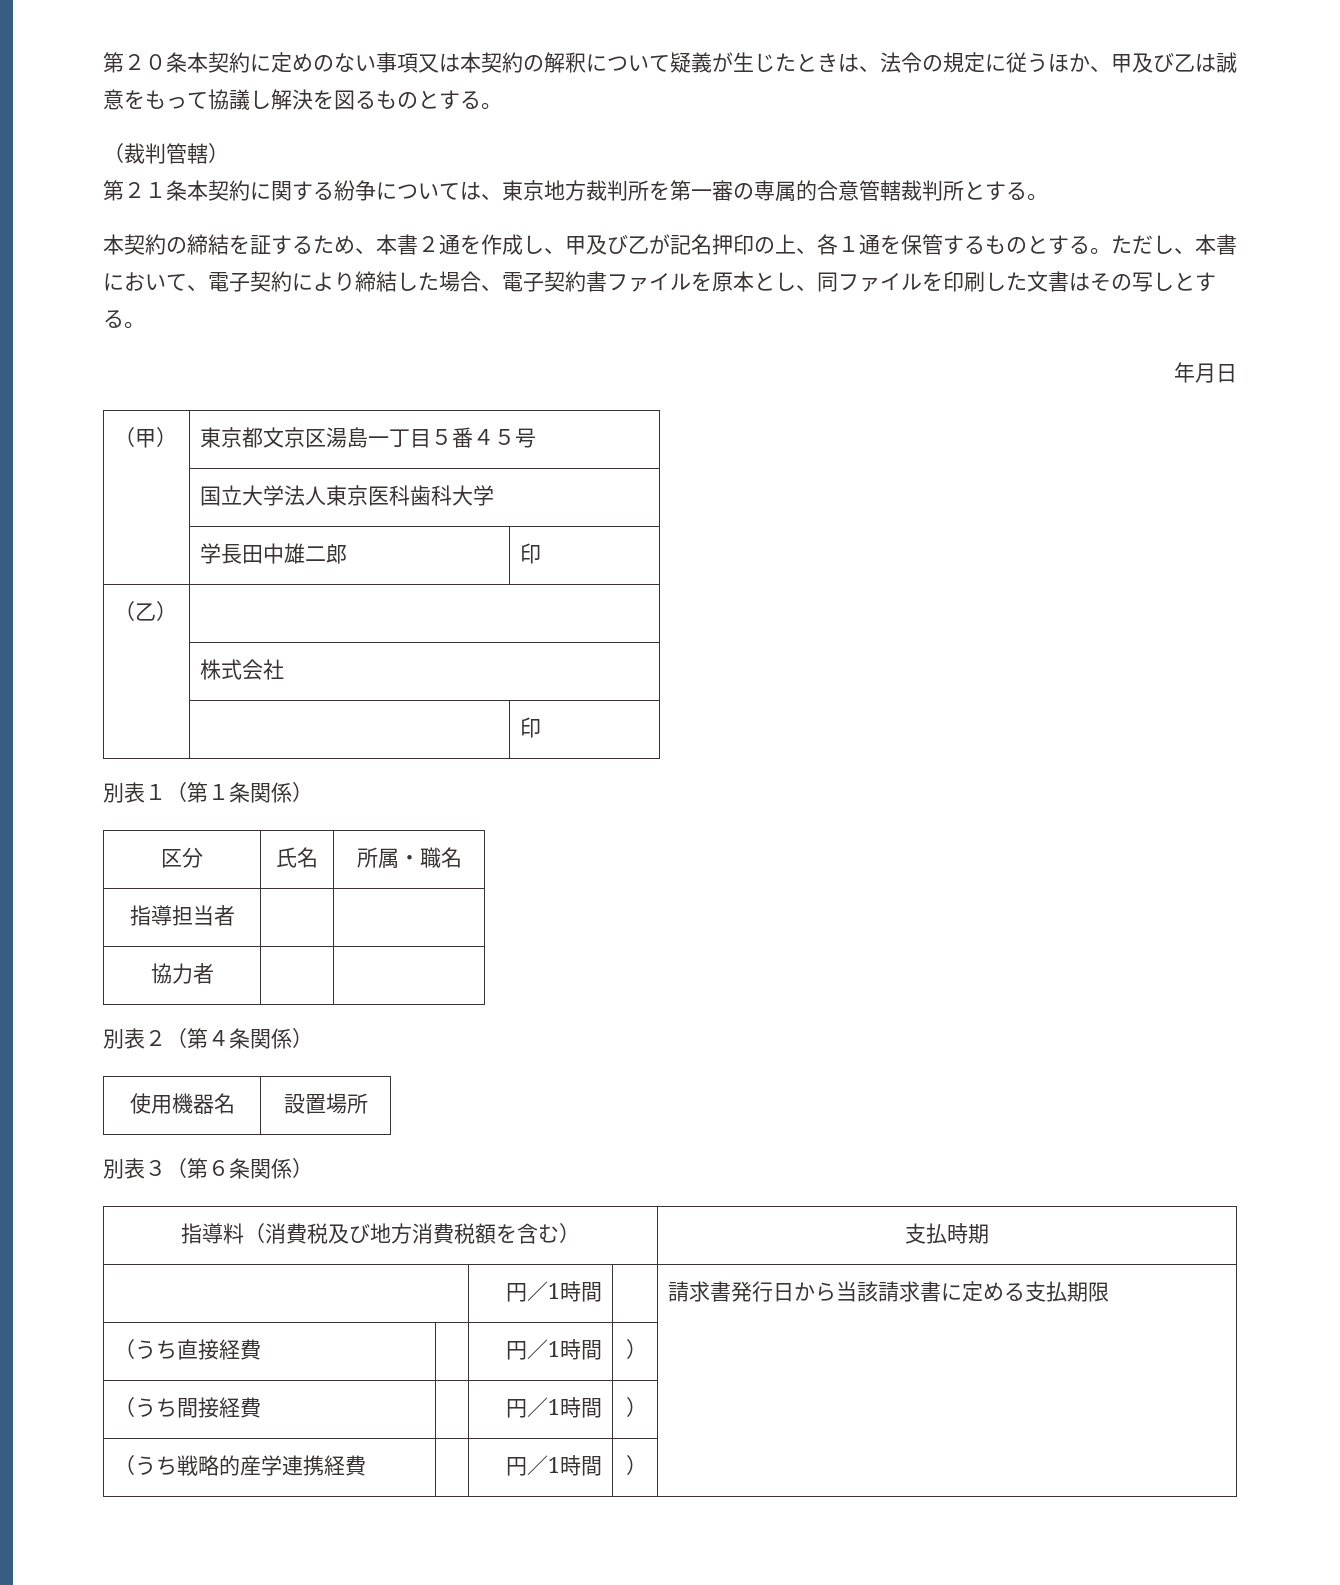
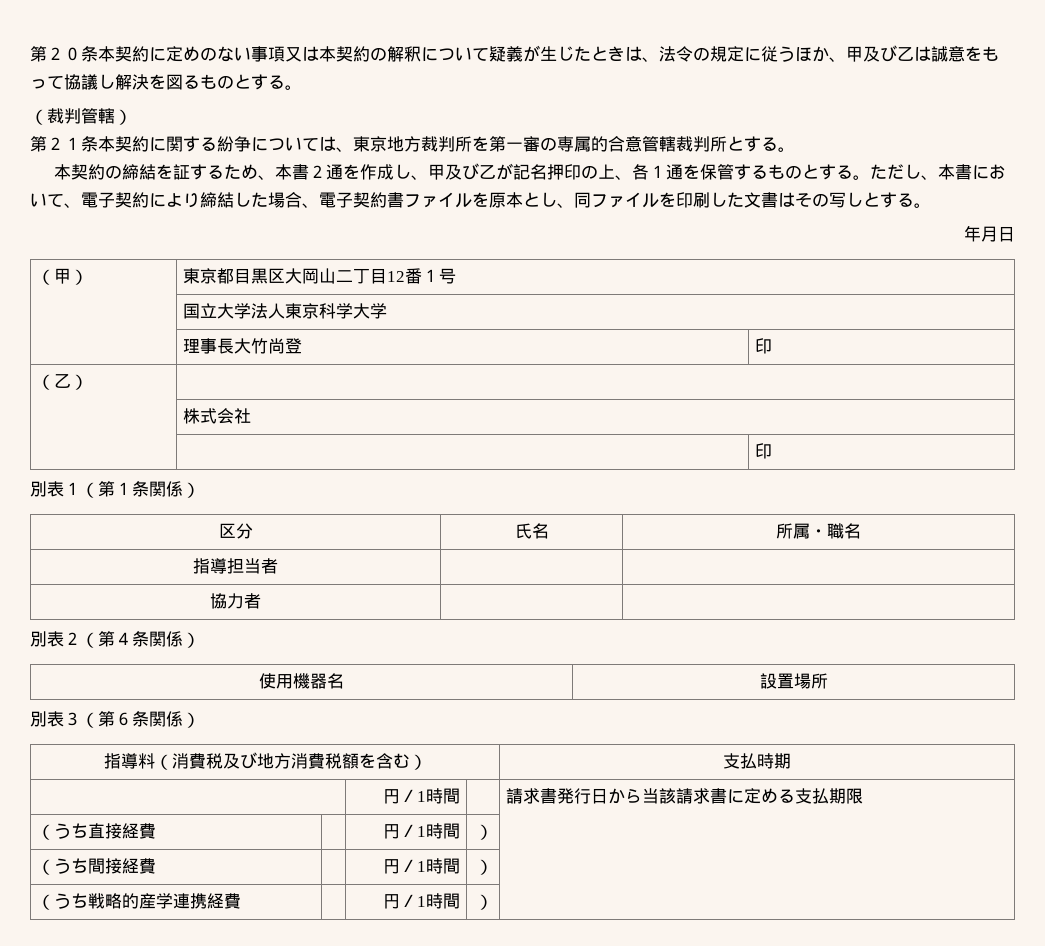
[263,427,516,448] 文京区湯島一丁目５番４５ -> [233,268,439,284] 目黒区大岡山二丁目12番１
[368,485,453,506] 医科歯科 -> [318,303,353,319] 科学
[200,543,348,564] 学長田中雄二郎 -> [182,338,302,354] 理事長大竹尚登

